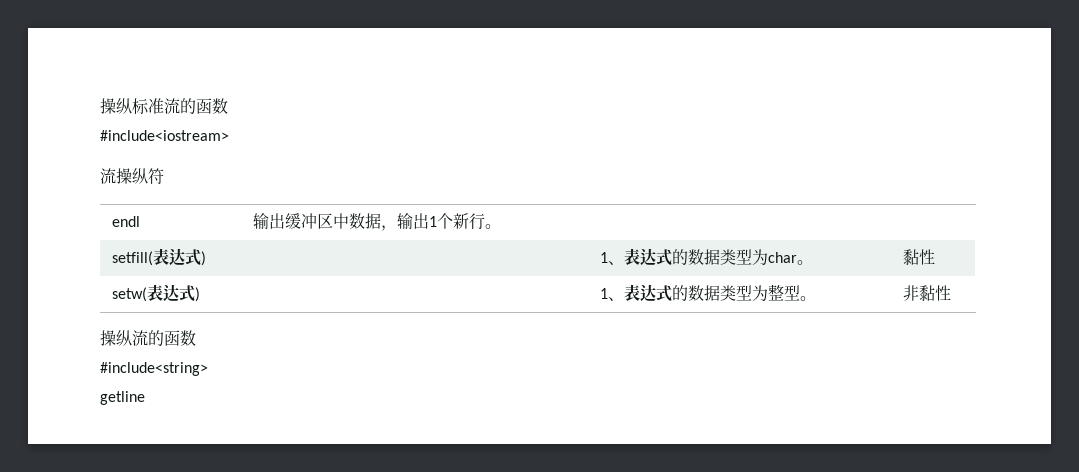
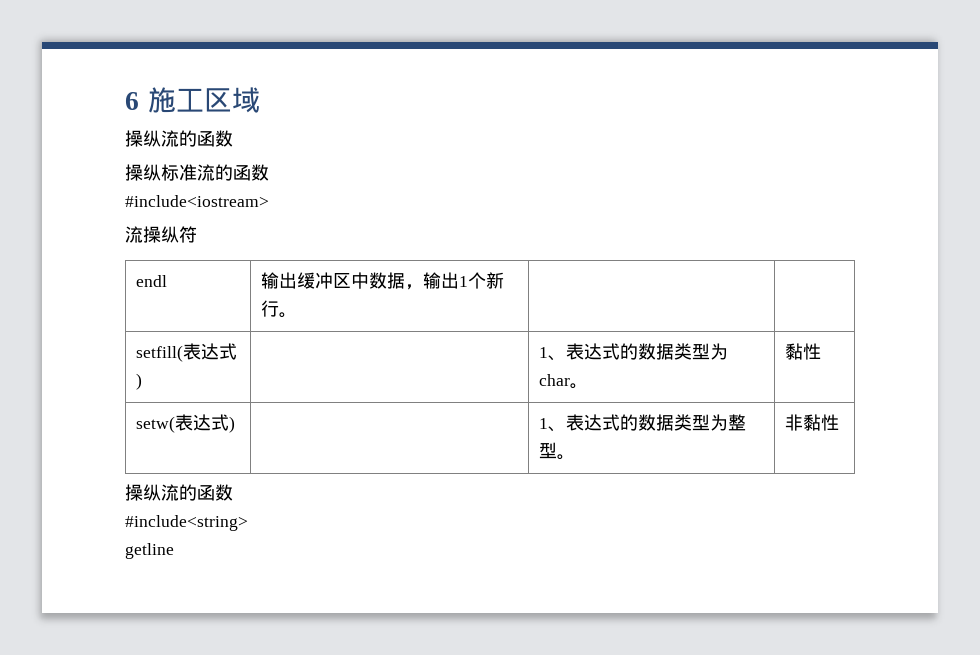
(100, 106) none -> [125,87,260,113] [125,130,233,147] 6施工区域 // 操纵流的函数 //

